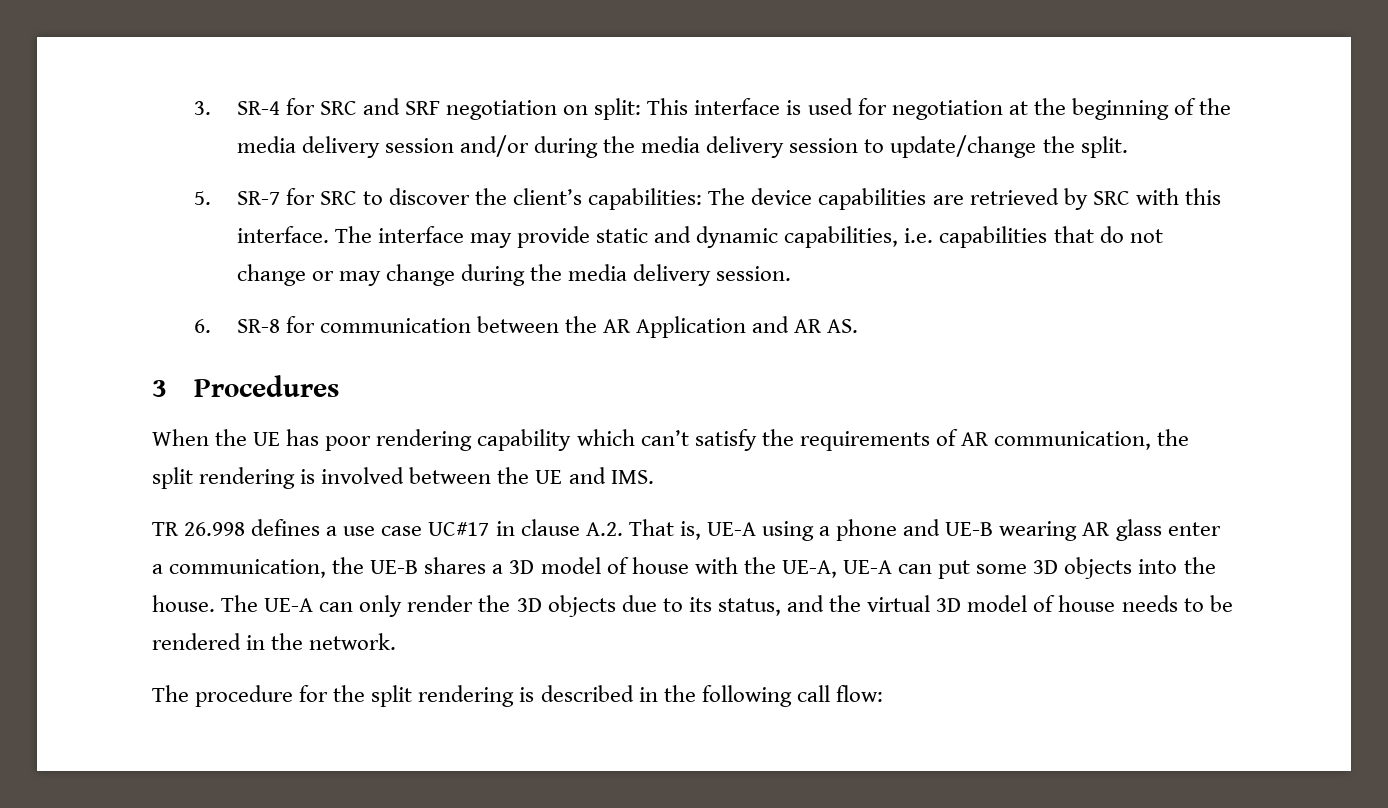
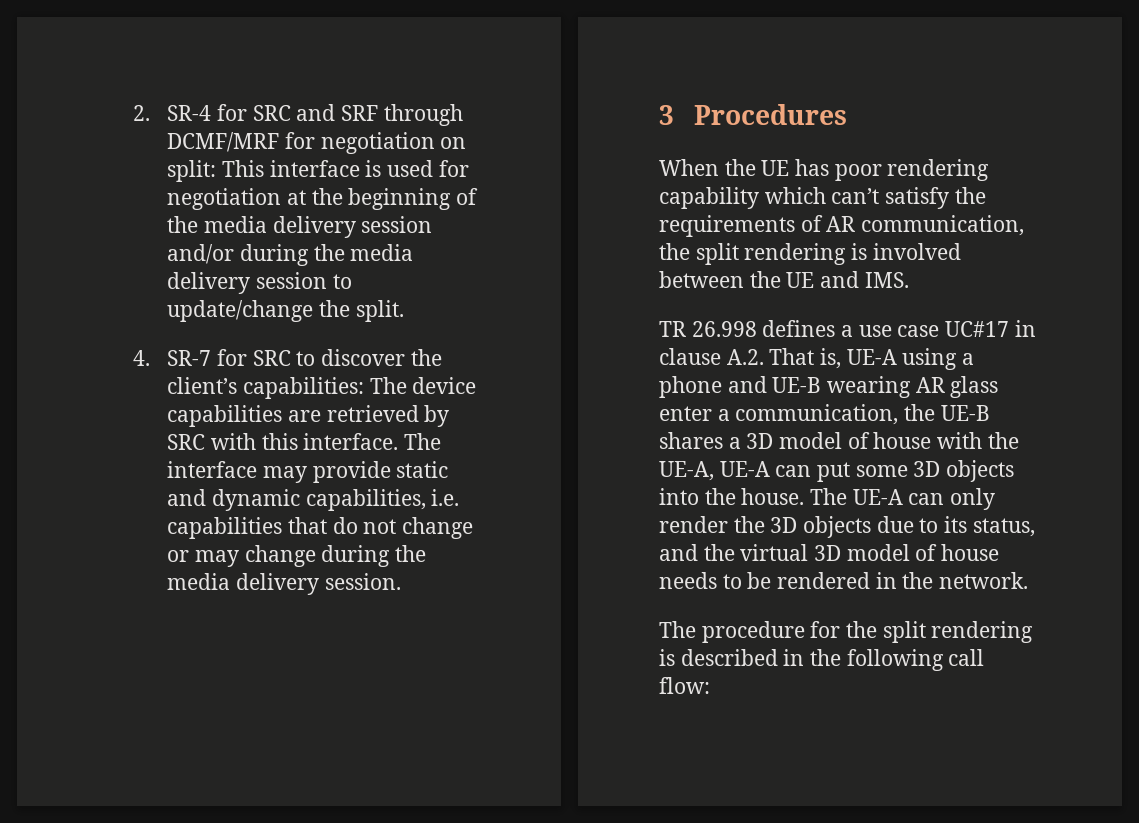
[194,101,212,115] 3. -> [132,105,150,121] 2.
(440, 108) none -> [383,104,463,126] [167,132,316,152] through DCMF/MRF for
[194,191,212,205] 5. -> [132,350,150,366] 4.
[194,316,859,338] // 6. SR-8 for communication between the AR Application and AR AS. -> (401, 581) none

